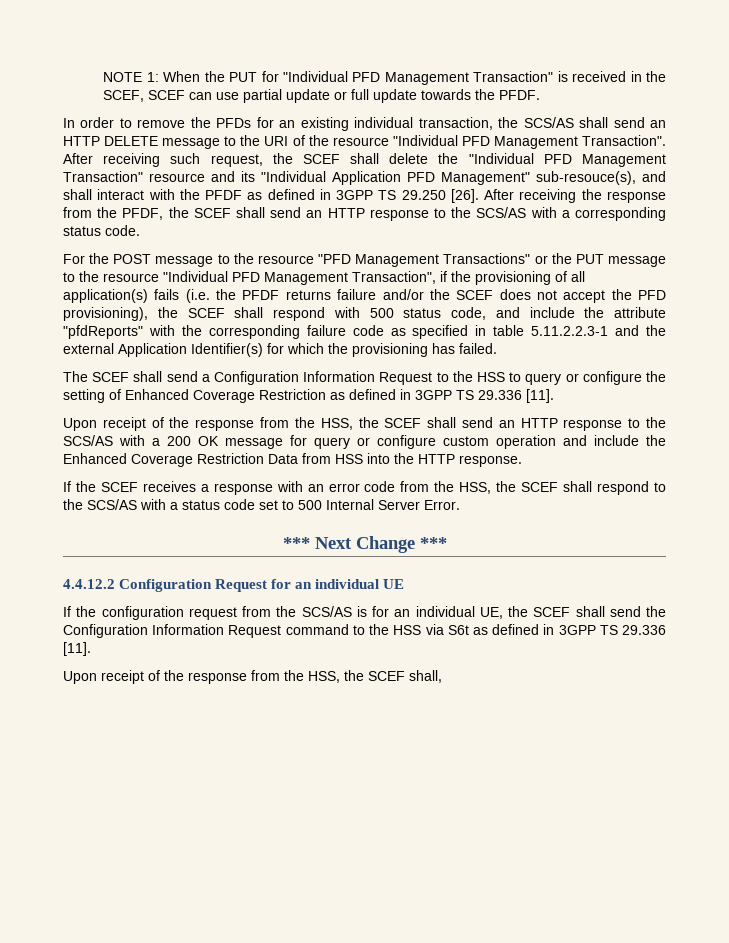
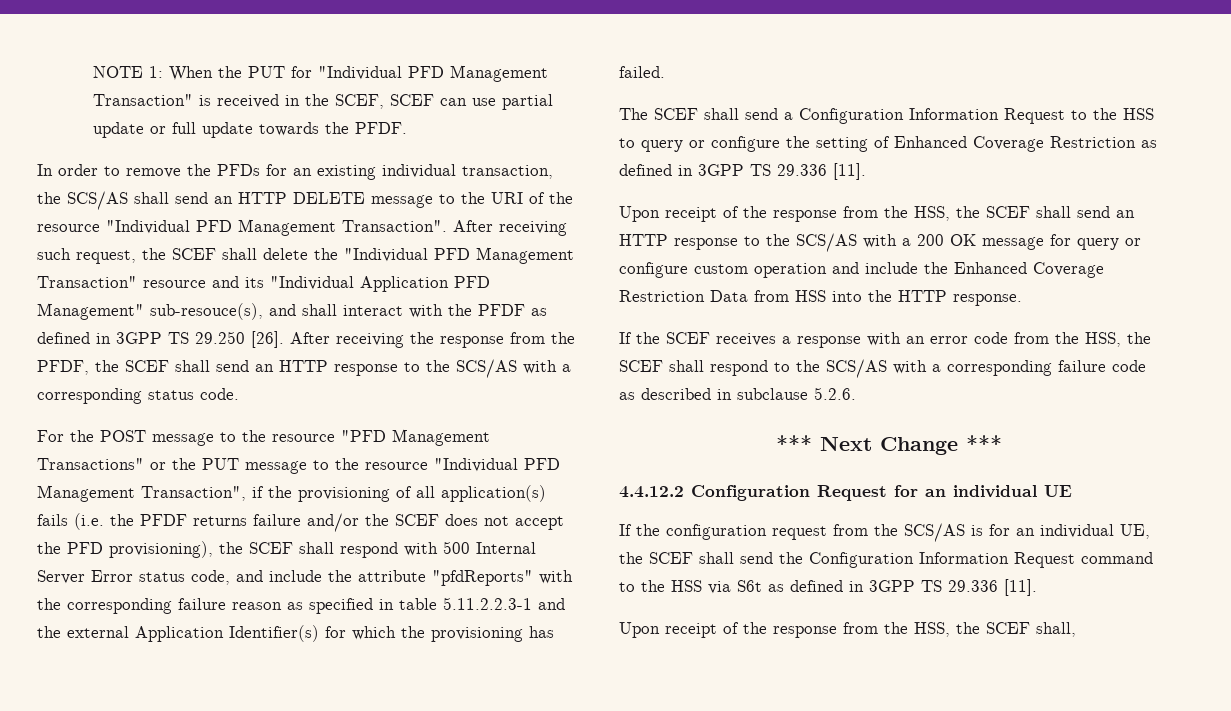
(394, 313) none -> [476,542,536,554] [37,570,133,584] Internal Server Error
[352,325,384,336] code -> [232,602,282,610] reason
[182,499,460,510] status code set to 500 Internal Server Error. -> [947,360,1146,376] [619,387,856,400] corresponding failure code as described in subclause 5.2.6.

